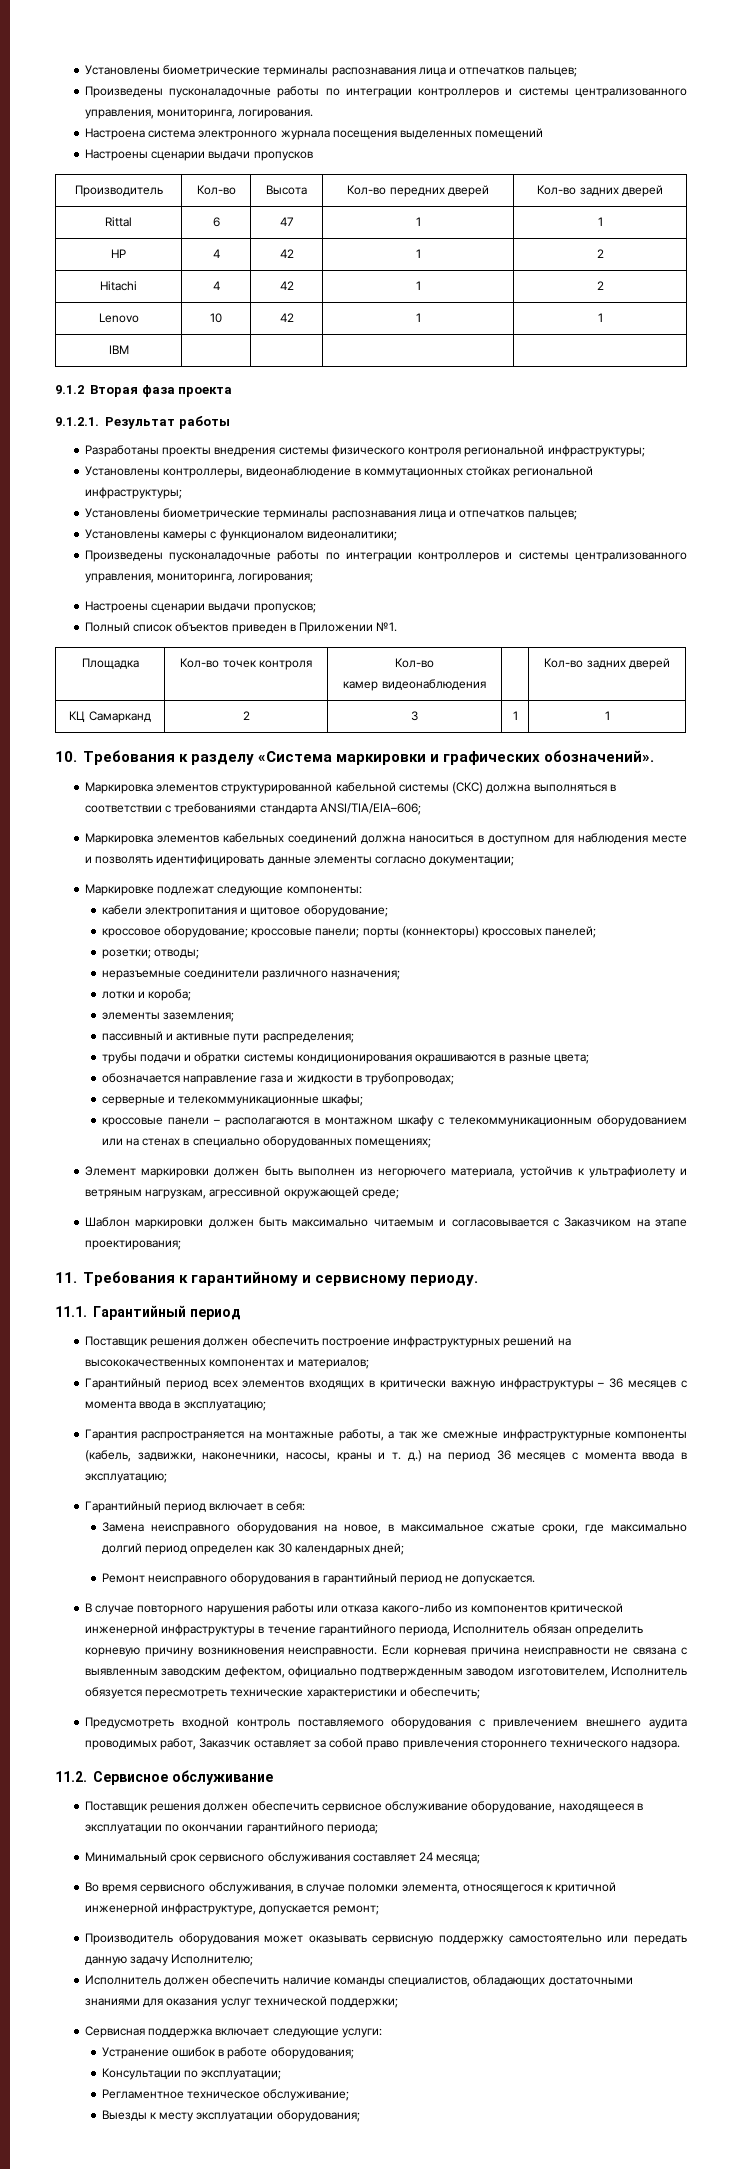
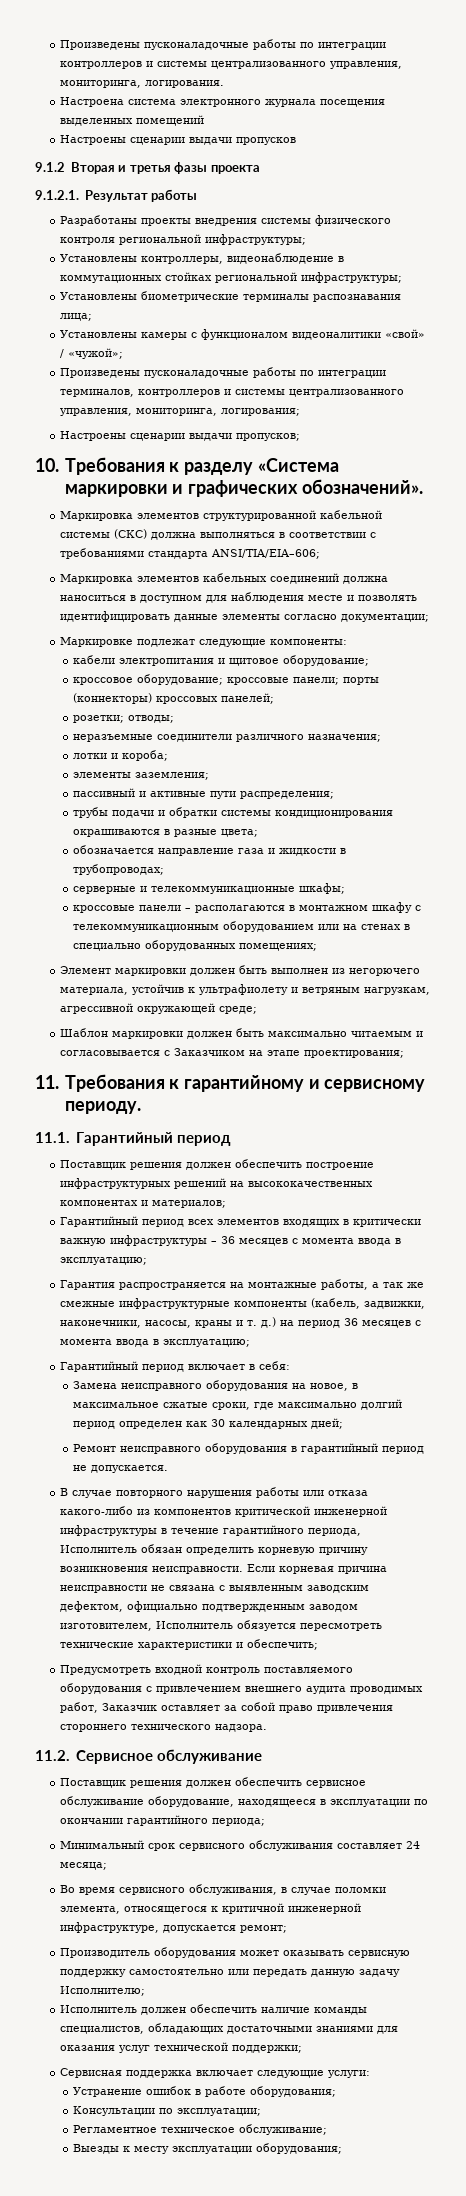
[84,65,577,77] Установлены биометрические терминалы распознавания лица и отпечатков пальцев; // -> (60, 45) none
[74,185,163,197] [196,185,236,195] [266,185,307,195] [347,185,489,197] [537,185,663,197] [105,217,132,227] [212,217,220,227] [279,217,294,226] [415,217,421,226] [597,217,603,226] [111,249,126,258] [212,249,220,258] [279,249,294,258] [415,249,421,258] [596,249,604,258] [100,281,137,291] [212,281,220,290] [279,281,294,290] [415,281,421,290] [596,281,604,290] [98,313,139,323] [210,313,222,323] [279,313,294,322] [415,313,421,322] [597,313,603,322] [108,345,129,354] // Производитель | Кол-во | Высота | Кол-во передних дверей | Кол-во задних дверей // Rittal | 6 | 47 | 1 | 1 // HP | 4 | 42 | 1 | 2 // Hitachi | 4 | 42 | 1 | 2 // Lenovo | 10 | 42 | 1 | 1 // IBM | | | | -> (297, 141) none
[141,385,175,397] фаза -> [118,162,208,174] и третья фазы
[418,510,577,520] лица и отпечатков пальцев; -> [60,313,93,321] лица;
[306,531,397,541] [84,550,412,562] видеоналитики; // Произведены пусконаладочные работы по интеграции -> [292,329,426,340] [60,348,124,359] [60,367,387,378] [60,389,135,397] видеоналитики «свой» / «чужой»; // Произведены пусконаладочные работы по интеграции терминалов,
[84,622,398,634] [81,658,139,669] [180,658,312,670] [395,658,434,668] [343,679,486,691] [544,658,670,670] [69,711,151,723] [242,711,250,720] [411,711,418,721] [512,711,518,720] [604,711,610,720] // Полный список объектов приведен в Приложении №1. // Площадка | Кол-во точек контроля | Кол-во // камер видеонаблюдения | | Кол-во задних дверей // КЦ Самарканд | 2 | 3 | 1 | 1 -> (301, 437) none

